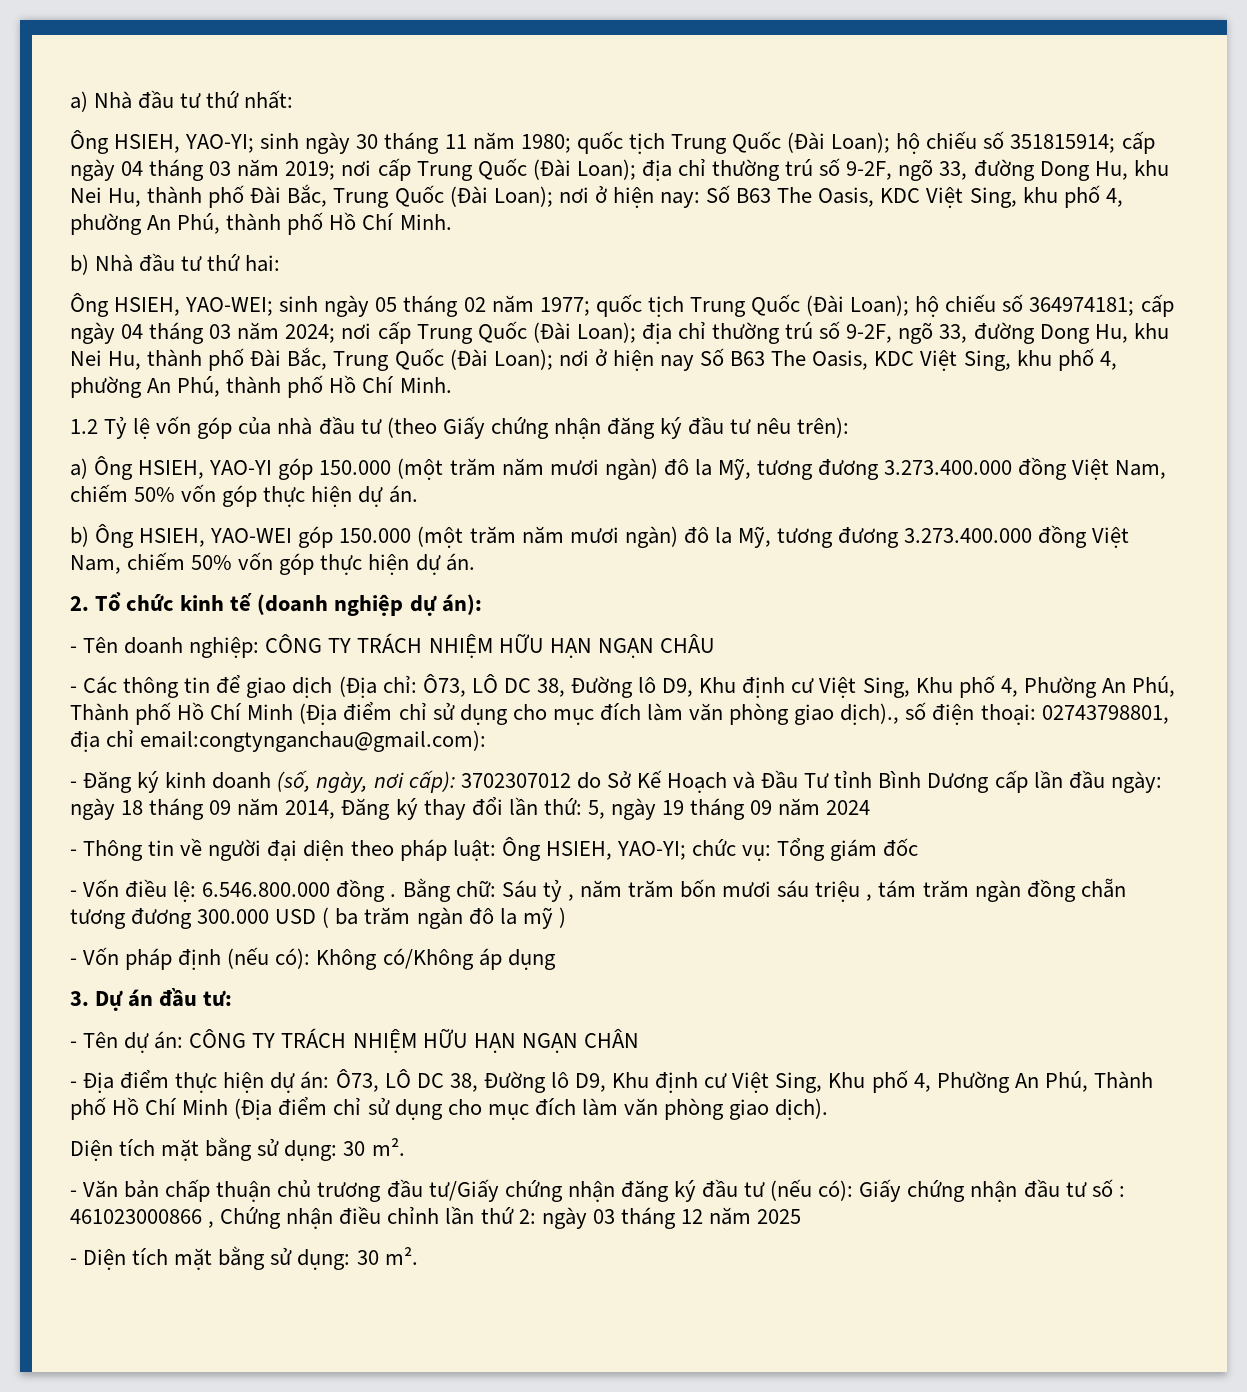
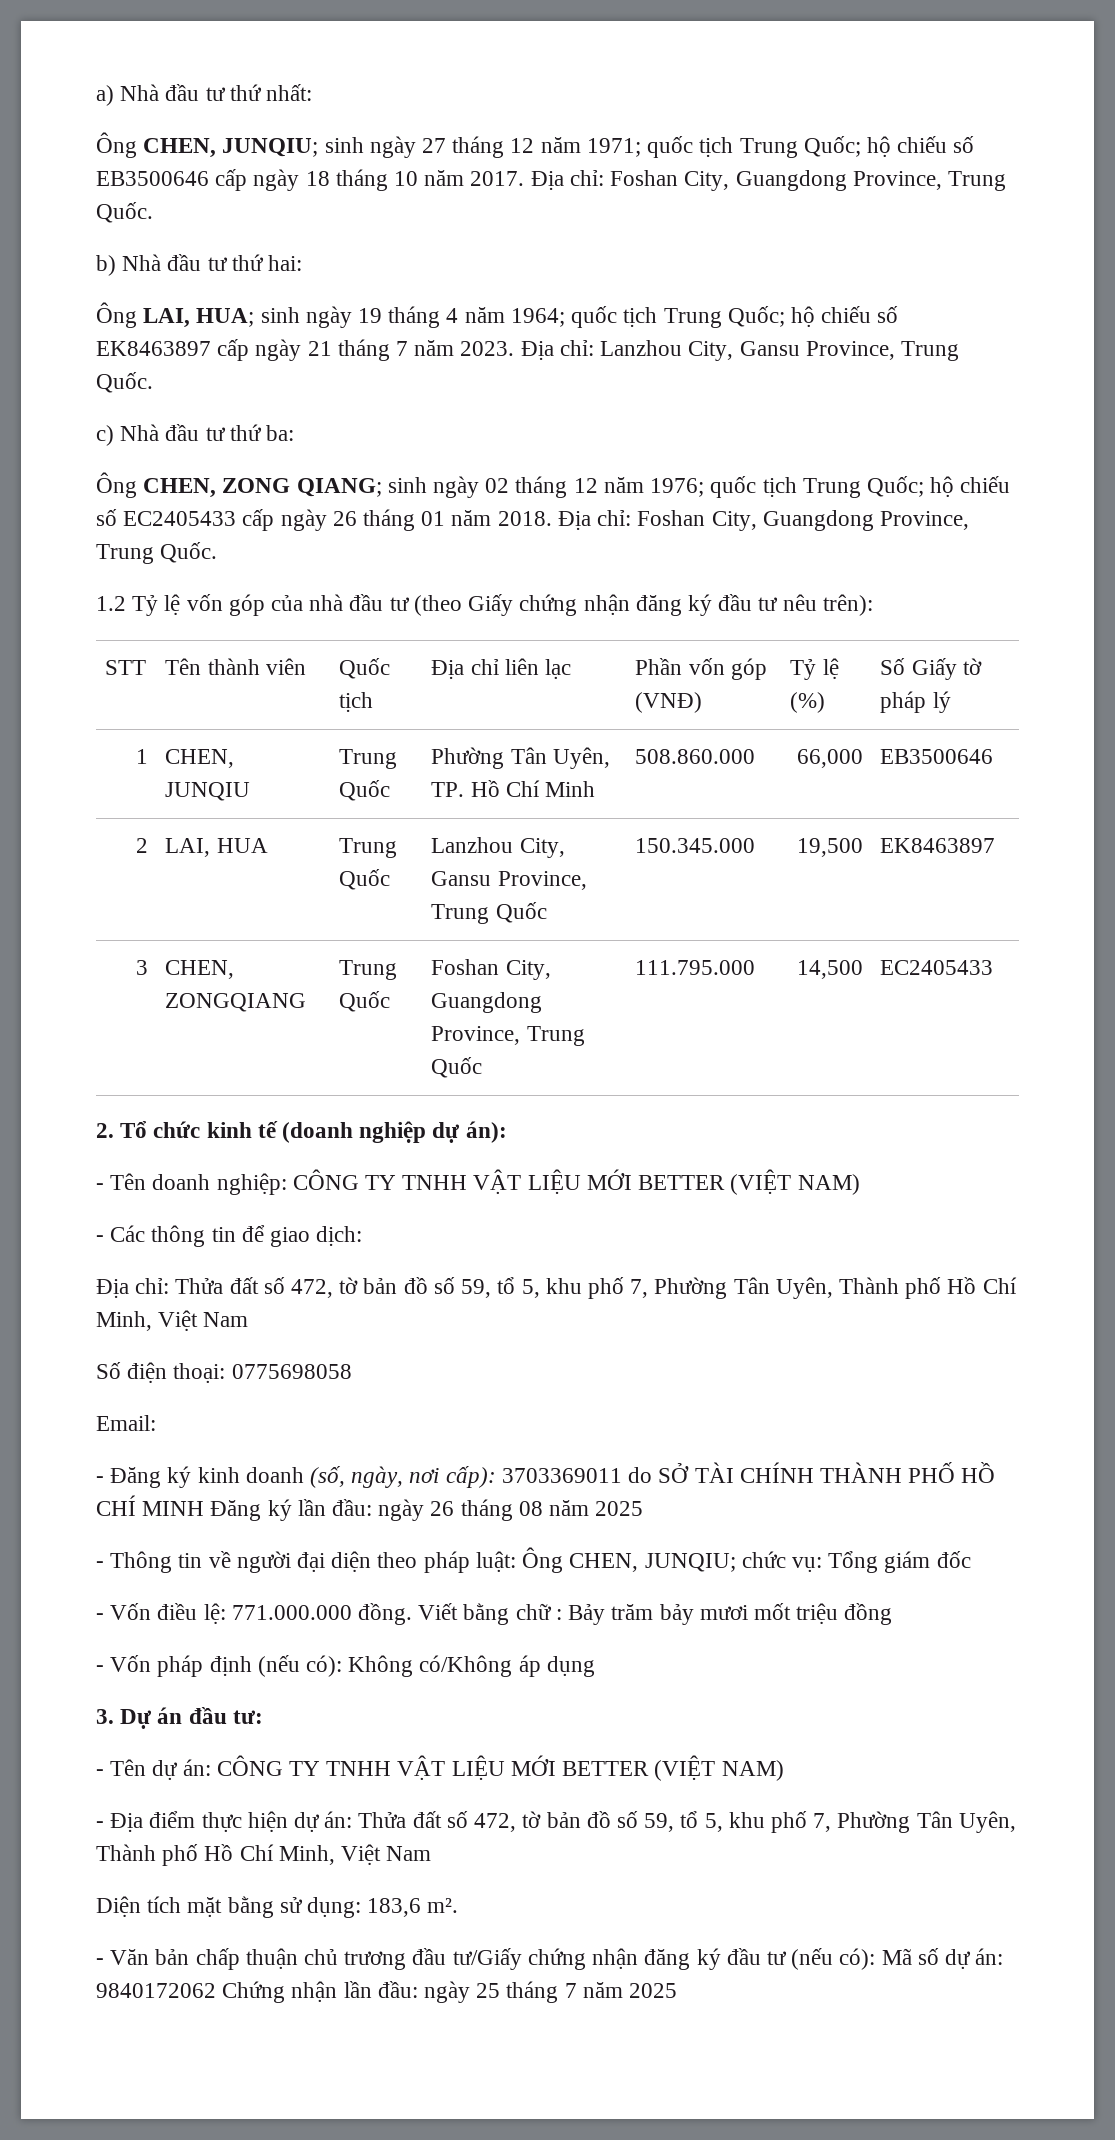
[114,131,1155,154] [70,158,1169,181] [70,184,1123,208] [70,212,452,235] HSIEH, YAO-YI; sinh ngày 30 tháng 11 năm 1980; quốc tịch Trung Quốc (Đài Loan); hộ chiếu số 351815914; cấp ngày 04 tháng 03 năm 2019; nơi cấp Trung Quốc (Đài Loan); địa chỉ thường trú số 9-2F, ngõ 33, đường Dong Hu, khu Nei Hu, thành phố Đài Bắc, Trung Quốc (Đài Loan); nơi ở hiện nay: Số B63 The Oasis, KDC Việt Sing, khu phố 4, phường An Phú, thành phố Hồ Chí Minh. -> [143,136,975,158] [96,169,1006,191] [96,202,153,223] CHEN, JUNQIU; sinh ngày 27 tháng 12 năm 1971; quốc tịch Trung Quốc; hộ chiếu số EB3500646 cấp ngày 18 tháng 10 năm 2017. Địa chỉ: Foshan City, Guangdong Province, Trung Quốc.
[114,294,1174,317] [70,321,1169,344] [70,347,1117,371] [70,375,452,398] HSIEH, YAO-WEI; sinh ngày 05 tháng 02 năm 1977; quốc tịch Trung Quốc (Đài Loan); hộ chiếu số 364974181; cấp ngày 04 tháng 03 năm 2024; nơi cấp Trung Quốc (Đài Loan); địa chỉ thường trú số 9-2F, ngõ 33, đường Dong Hu, khu Nei Hu, thành phố Đài Bắc, Trung Quốc (Đài Loan); nơi ở hiện nay Số B63 The Oasis, KDC Việt Sing, khu phố 4, phường An Phú, thành phố Hồ Chí Minh. -> [143,306,899,328] [96,339,959,361] [96,372,153,393] [96,424,295,446] [96,472,1011,498] [96,509,969,531] [96,542,218,564] LAI, HUA; sinh ngày 19 tháng 4 năm 1964; quốc tịch Trung Quốc; hộ chiếu số EK8463897 cấp ngày 21 tháng 7 năm 2023. Địa chỉ: Lanzhou City, Gansu Province, Trung Quốc. // c) Nhà đầu tư thứ ba: // Ông CHEN, ZONG QIANG; sinh ngày 02 tháng 12 năm 1976; quốc tịch Trung Quốc; hộ chiếu số EC2405433 cấp ngày 26 tháng 01 năm 2018. Địa chỉ: Foshan City, Guangdong Province, Trung Quốc.
[70,456,1167,480] [70,484,418,507] [70,524,1130,548] [70,552,475,575] // a) Ông HSIEH, YAO-YI góp 150.000 (một trăm năm mươi ngàn) đô la Mỹ, tương đương 3.273.400.000 đồng Việt Nam, chiếm 50% vốn góp thực hiện dự án. // b) Ông HSIEH, YAO-WEI góp 150.000 (một trăm năm mươi ngàn) đô la Mỹ, tương đương 3.273.400.000 đồng Việt Nam, chiếm 50% vốn góp thực hiện dự án. -> [105,660,147,675] [165,658,306,675] [339,658,391,679] [339,692,374,712] [431,658,571,679] [635,658,767,680] [635,692,703,713] [790,658,839,680] [790,692,826,713] [880,658,982,680] [880,691,951,713] [135,749,148,764] [165,749,235,768] [165,782,251,801] [339,749,398,769] [339,780,391,801] [431,747,610,769] [431,780,595,797] [635,749,756,764] [796,749,863,768] [880,749,994,764] [135,838,148,853] [165,838,268,857] [339,838,398,858] [339,869,391,890] [431,837,565,858] [431,871,587,890] [431,902,547,924] [635,838,756,853] [796,838,863,857] [880,838,996,853] [135,960,148,975] [165,960,235,979] [165,993,307,1012] [339,960,398,980] [339,991,391,1012] [431,959,551,980] [431,992,543,1013] [431,1026,585,1046] [431,1057,483,1078] [635,960,756,975] [796,960,863,979] [880,960,994,975] // STT | Tên thành viên | Quốc tịch | Địa chỉ liên lạc | Phần vốn góp (VNĐ) | Tỷ lệ (%) | Số Giấy tờ pháp lý // 1 | CHEN, JUNQIU | Trung Quốc | Phường Tân Uyên, TP. Hồ Chí Minh | 508.860.000 | 66,000 | EB3500646 // 2 | LAI, HUA | Trung Quốc | Lanzhou City, Gansu Province, Trung Quốc | 150.345.000 | 19,500 | EK8463897 // 3 | CHEN, ZONGQIANG | Trung Quốc | Foshan City, Guangdong Province, Trung Quốc | 111.795.000 | 14,500 | EC2405433
[357,633,715,658] TRÁCH NHIỆM HỮU HẠN NGẠN CHÂU -> [402,1169,860,1195] TNHH VẬT LIỆU MỚI BETTER (VIỆT NAM)
[292,674,1175,698] [70,701,1169,725] [70,729,487,752] dịch (Địa chỉ: Ô73, LÔ DC 38, Đường lô D9, Khu định cư Việt Sing, Khu phố 4, Phường An Phú, Thành phố Hồ Chí Minh (Địa điểm chỉ sử dụng cho mục đích làm văn phòng giao dịch)., số điện thoại: 02743798801, địa chỉ email:congtynganchau@gmail.com): -> [316,1226,363,1246] [96,1277,1017,1299] [96,1310,249,1331] [96,1362,352,1383] [96,1415,156,1431] dịch: // Địa chỉ: Thửa đất số 472, tờ bản đồ số 59, tổ 5, khu phố 7, Phường Tân Uyên, Thành phố Hồ Chí Minh, Việt Nam // Số điện thoại: 0775698058 // Email:
[460,770,1162,793] [70,796,871,820] 3702307012 do Sở Kế Hoạch và Đầu Tư tỉnh Bình Dương cấp lần đầu ngày: ngày 18 tháng 09 năm 2014, Đăng ký thay đổi lần thứ: 5, ngày 19 tháng 09 năm 2024 -> [501,1462,996,1483] [96,1495,644,1521] 3703369011 do SỞ TÀI CHÍNH THÀNH PHỐ HỒ CHÍ MINH Đăng ký lần đầu: ngày 26 tháng 08 năm 2025
[545,841,686,860] HSIEH, YAO-YI; -> [569,1553,736,1572] CHEN, JUNQIU;
[202,878,1126,902] [70,907,566,929] 6.546.800.000 đồng . Bằng chữ: Sáu tỷ , năm trăm bốn mươi sáu triệu , tám trăm ngàn đồng chẵn tương đương 300.000 USD ( ba trăm ngàn đô la mỹ ) -> [231,1603,893,1625] 771.000.000 đồng. Viết bằng chữ : Bảy trăm bảy mươi mốt triệu đồng
[281,1028,639,1053] TRÁCH NHIỆM HỮU HẠN NGẠN CHÂN -> [326,1755,784,1781] TNHH VẬT LIỆU MỚI BETTER (VIỆT NAM)
[335,1069,1153,1093] [70,1096,829,1120] [70,1137,366,1161] Ô73, LÔ DC 38, Đường lô D9, Khu định cư Việt Sing, Khu phố 4, Phường An Phú, Thành phố Hồ Chí Minh (Địa điểm chỉ sử dụng cho mục đích làm văn phòng giao dịch). // Diện tích mặt bằng sử dụng: 30 -> [358,1811,1016,1833] [96,1844,432,1866] [96,1896,422,1918] Thửa đất số 472, tờ bản đồ số 59, tổ 5, khu phố 7, Phường Tân Uyên, Thành phố Hồ Chí Minh, Việt Nam // Diện tích mặt bằng sử dụng: 183,6
[859,1179,1125,1202] [70,1206,802,1229] [70,1246,418,1270] Giấy chứng nhận đầu tư số : 461023000866 , Chứng nhận điều chỉnh lần thứ 2: ngày 03 tháng 12 năm 2025 // - Diện tích mặt bằng sử dụng: 30 m². -> [881,1948,1004,1969] [96,1981,678,2003] Mã số dự án: 9840172062 Chứng nhận lần đầu: ngày 25 tháng 7 năm 2025

